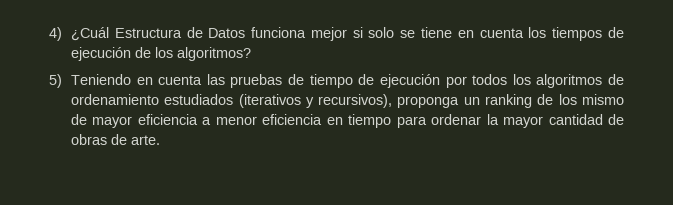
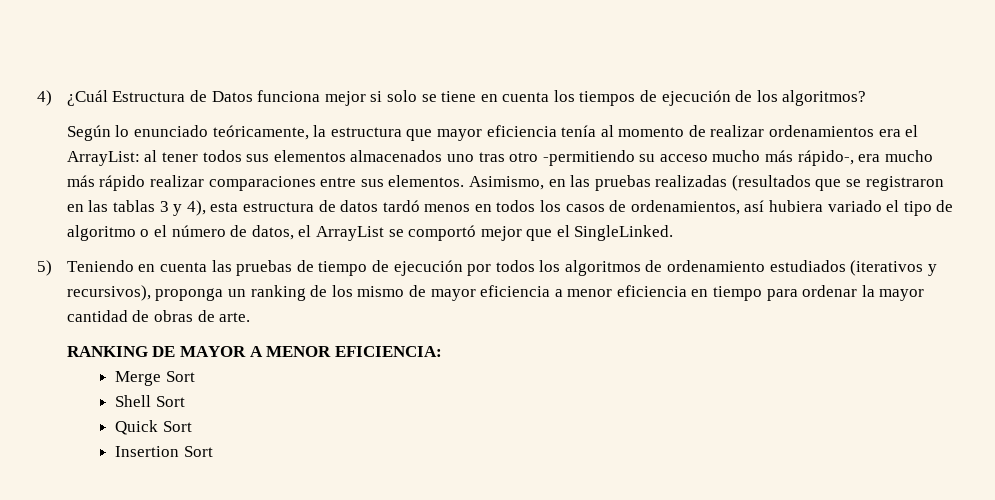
(251, 54) none -> [66,125,919,141] [66,150,933,166] [66,175,944,191] [66,200,954,216] [66,225,674,241] // Según lo enunciado teóricamente, la estructura que mayor eficiencia tenía al momento de realizar ordenamientos era el ArrayList: al tener todos sus elementos almacenados uno tras otro -permitiendo su acceso mucho más rápido-, era mucho más rápido realizar comparaciones entre sus elementos. Asimismo, en las pruebas realizadas (resultados que se registraron en las tablas 3 y 4), esta estructura de datos tardó menos en todos los casos de ordenamientos, así hubiera variado el tipo de algoritmo o el número de datos, el ArrayList se comportó mejor que el SingleLinked.
(160, 140) none -> [66,346,442,357] [115,371,195,386] [115,395,185,407] [115,420,192,435] [115,446,213,457] // RANKING DE MAYOR A MENOR EFICIENCIA: // Merge Sort // Shell Sort // Quick Sort // Insertion Sort

